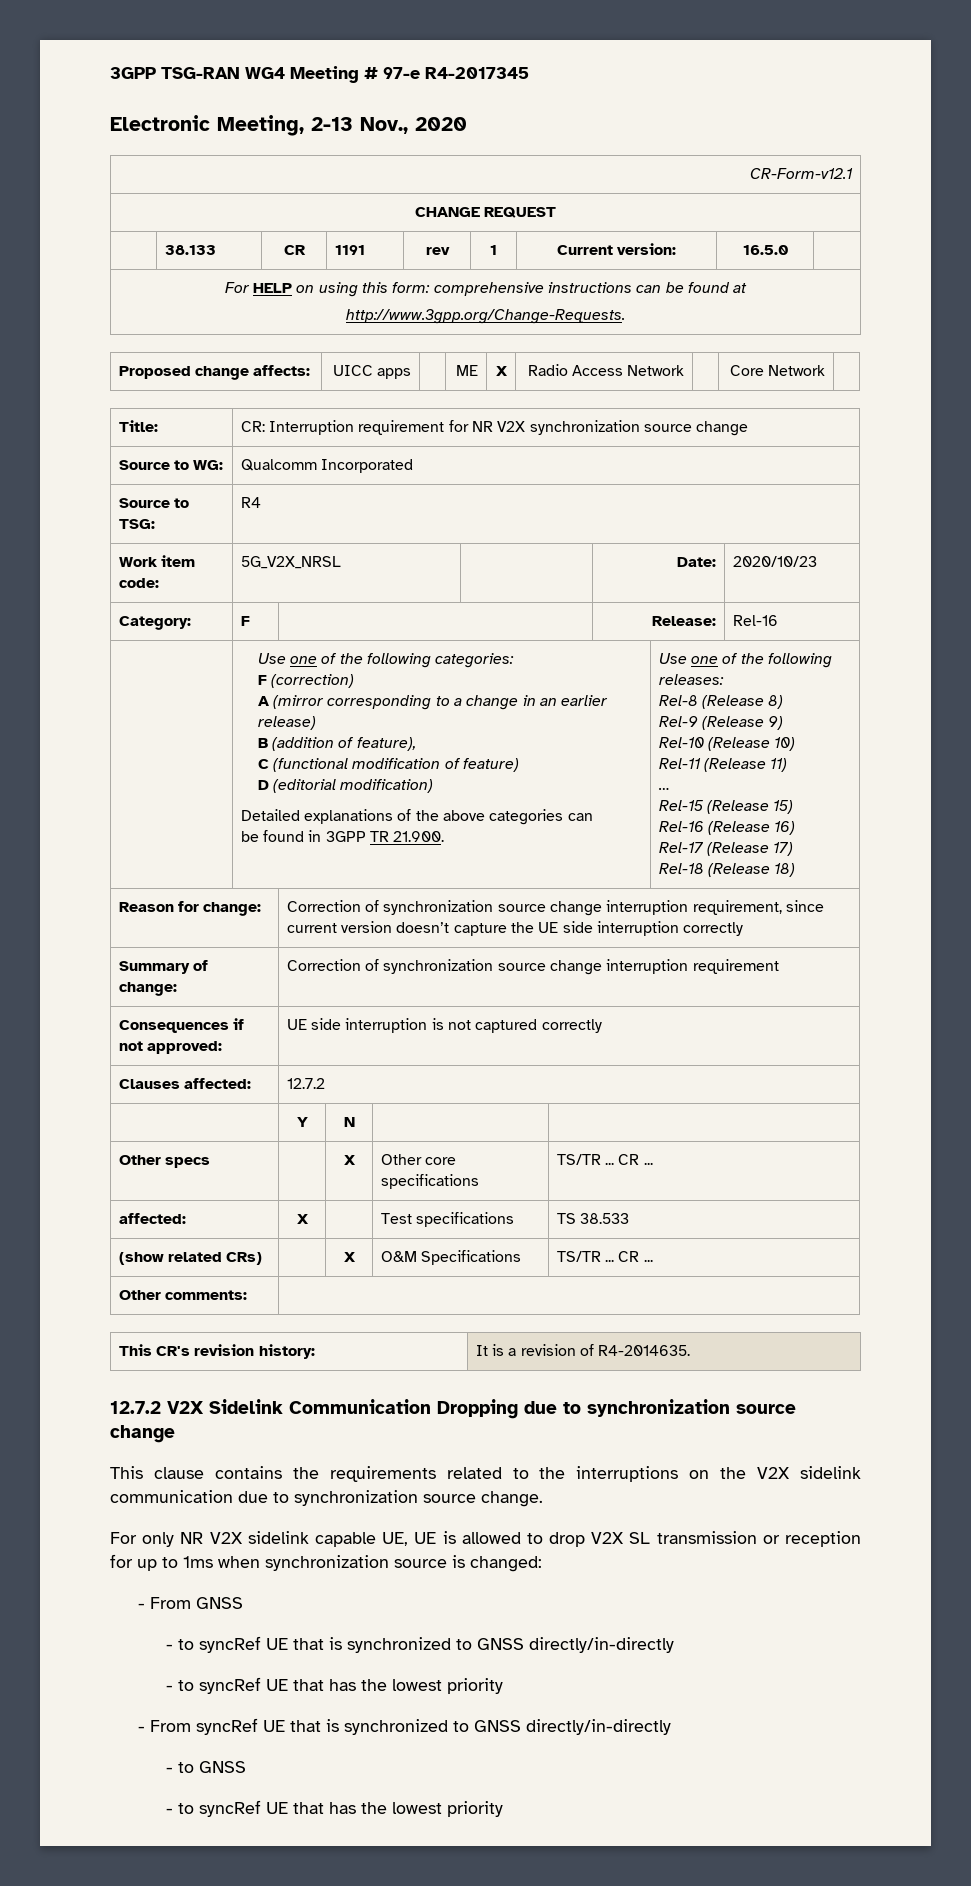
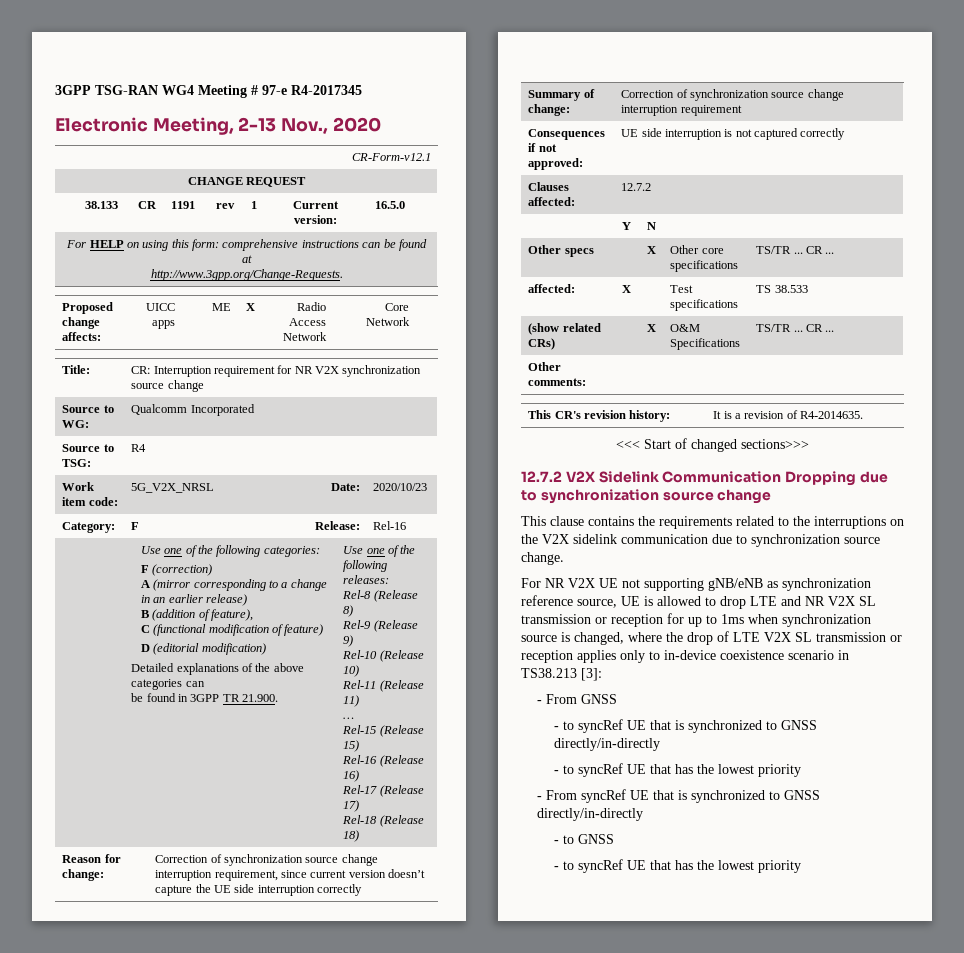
(691, 1350) none -> [616,438,809,452] // <<< Start of changed sections>>>
[142,1531,409,1547] only NR V2X sidelink capable UE, -> [545,578,871,591] [521,595,617,608] NR V2X UE not supporting gNB/eNB as synchronization reference source,
(586, 1539) none -> [750,596,825,606] LTE and NR
[470,1556,542,1572] changed: -> [574,631,902,645] [521,650,849,663] [521,668,602,681] changed, where the drop of LTE V2X SL transmission or reception applies only to in-device coexistence scenario in TS38.213 [3]:

